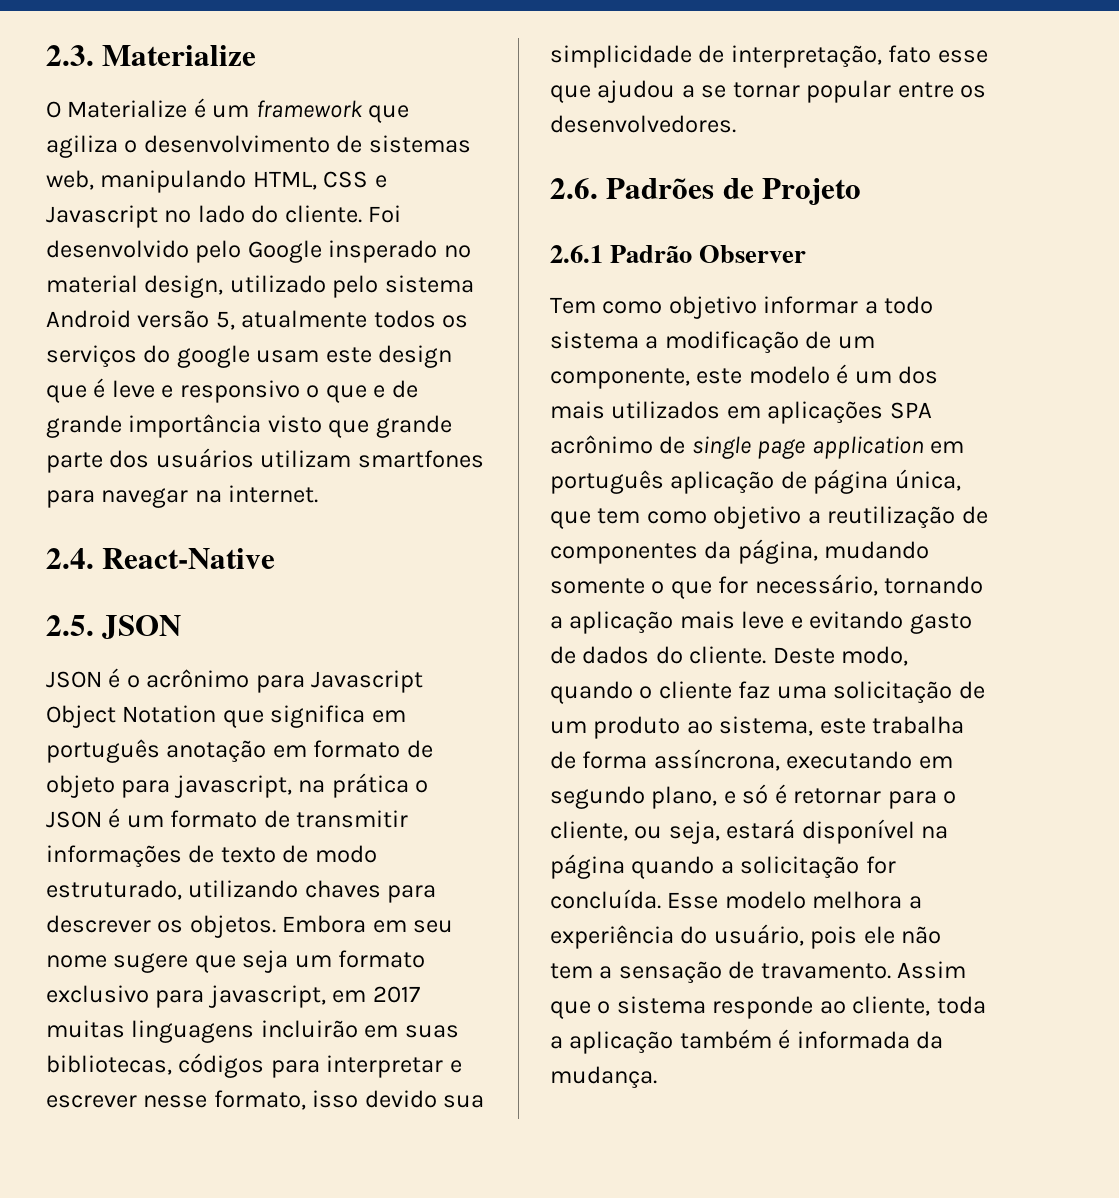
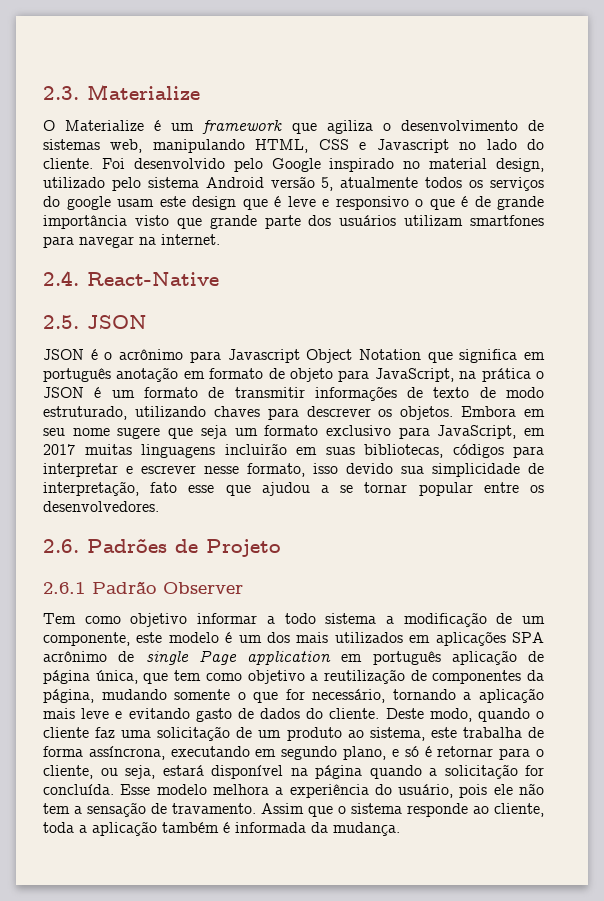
[328,240,438,263] insperado -> [329,158,395,172] inspirado
[373,385,386,398] e -> [461,196,468,207] é
[173,775,292,798] javascript, -> [374,368,454,382] JavaScript,
[207,985,326,1008] javascript, -> [437,425,517,439] JavaScript,
[757,439,806,459] page -> [198,650,237,665] Page

